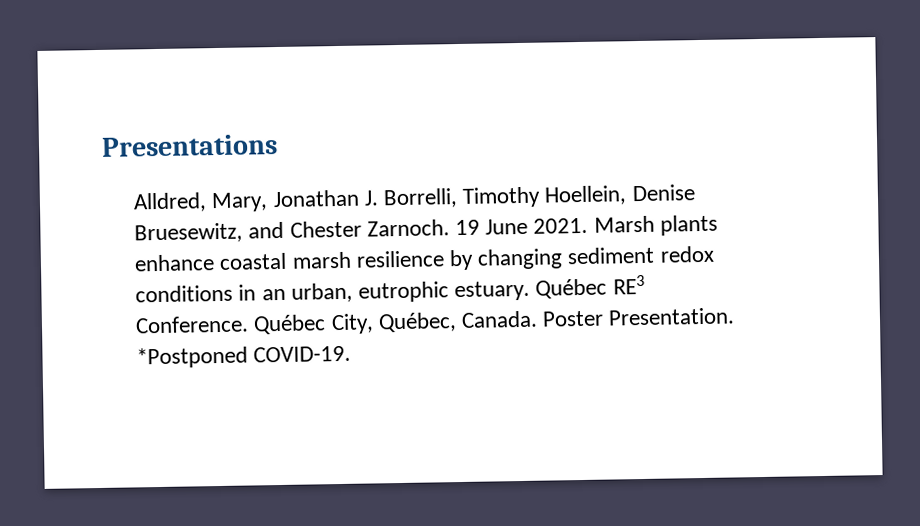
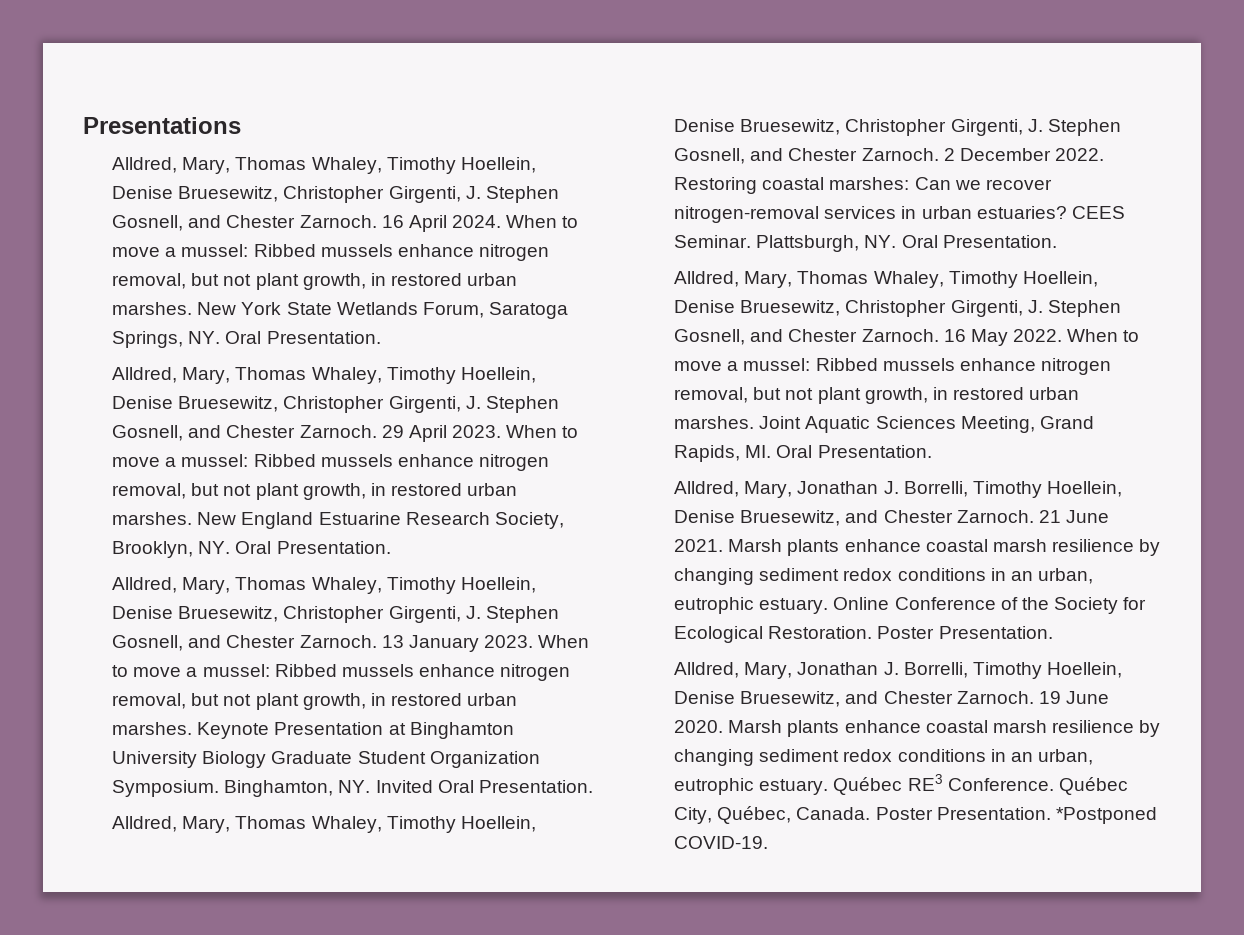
(278, 145) none -> [112,157,536,174] [112,186,559,203] [112,215,579,232] [112,244,549,261] [112,273,518,290] [112,302,568,319] [112,331,381,348] [112,367,536,384] [112,396,559,413] [112,425,579,442] [112,454,549,471] [112,483,518,500] [112,512,564,529] [112,541,391,558] [112,577,536,594] [112,606,559,623] [112,635,590,652] [112,664,571,681] [112,693,518,710] [112,722,514,739] [112,751,540,768] [112,780,593,797] [112,816,536,833] [674,119,1121,136] [674,148,1104,164] [674,177,1052,194] [674,206,1125,223] [674,235,1057,252] [674,271,1098,288] [674,300,1121,317] [674,329,1140,346] [674,358,1111,375] [674,387,1080,404] [674,416,1094,433] [674,445,932,462] [674,481,1122,498] [674,510,1109,526] [674,539,1161,556] [674,568,1093,585] [674,597,1147,614] [674,626,1053,643] // Alldred, Mary, Thomas Whaley, Timothy Hoellein, Denise Bruesewitz, Christopher Girgenti, J. Stephen Gosnell, and Chester Zarnoch. 16 April 2024. When to move a mussel: Ribbed mussels enhance nitrogen removal, but not plant growth, in restored urban marshes. New York State Wetlands Forum, Saratoga Springs, NY. Oral Presentation. // Alldred, Mary, Thomas Whaley, Timothy Hoellein, Denise Bruesewitz, Christopher Girgenti, J. Stephen Gosnell, and Chester Zarnoch. 29 April 2023. When to move a mussel: Ribbed mussels enhance nitrogen removal, but not plant growth, in restored urban marshes. New England Estuarine Research Society, Brooklyn, NY. Oral Presentation. // Alldred, Mary, Thomas Whaley, Timothy Hoellein, Denise Bruesewitz, Christopher Girgenti, J. Stephen Gosnell, and Chester Zarnoch. 13 January 2023. When to move a mussel: Ribbed mussels enhance nitrogen removal, but not plant growth, in restored urban marshes. Keynote Presentation at Binghamton University Biology Graduate Student Organization Symposium. Binghamton, NY. Invited Oral Presentation. // Alldred, Mary, Thomas Whaley, Timothy Hoellein, Denise Bruesewitz, Christopher Girgenti, J. Stephen Gosnell, and Chester Zarnoch. 2 December 2022. Restoring coastal marshes: Can we recover nitrogen-removal services in urban estuaries? CEES Seminar. Plattsburgh, NY. Oral Presentation. // Alldred, Mary, Thomas Whaley, Timothy Hoellein, Denise Bruesewitz, Christopher Girgenti, J. Stephen Gosnell, and Chester Zarnoch. 16 May 2022. When to move a mussel: Ribbed mussels enhance nitrogen removal, but not plant growth, in restored urban marshes. Joint Aquatic Sciences Meeting, Grand Rapids, MI. Oral Presentation. // Alldred, Mary, Jonathan J. Borrelli, Timothy Hoellein, Denise Bruesewitz, and Chester Zarnoch. 21 June 2021. Marsh plants enhance coastal marsh resilience by changing sediment redox conditions in an urban, eutrophic estuary. Online Conference of the Society for Ecological Restoration. Poster Presentation.
[533,217,589,234] 2021. -> [674,720,724,733] 2020.

